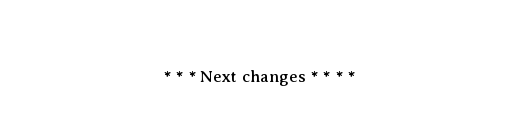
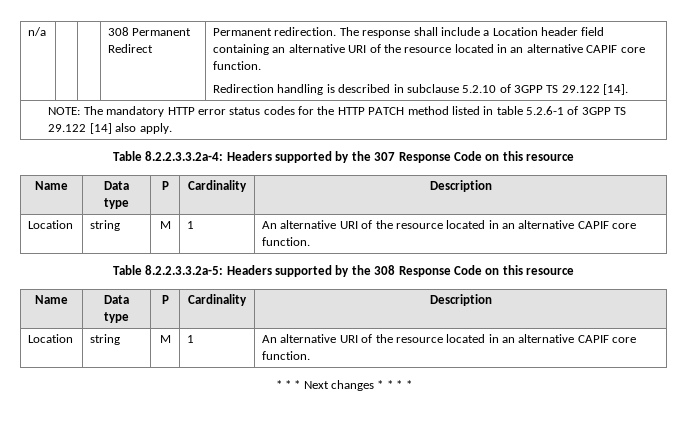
(162, 76) none -> [28,27,47,36] [108,27,192,36] [108,44,154,53] [213,27,605,38] [213,44,645,55] [213,61,262,70] [213,84,629,95] [48,106,627,117] [48,123,172,134] [112,151,575,163] [35,181,68,190] [104,181,129,190] [104,198,129,209] [161,181,169,190] [188,180,247,192] [429,180,492,192] [28,220,74,229] [90,220,121,231] [159,221,171,229] [187,221,195,229] [262,220,637,229] [262,237,311,246] [112,265,575,277] [35,295,68,304] [104,295,129,304] [104,312,129,323] [161,295,169,304] [188,294,247,306] [429,294,492,306] [28,334,74,343] [90,334,121,345] [159,335,171,343] [187,335,195,343] [262,334,637,343] [262,351,311,360] n/a | | | 308 Permanent Redirect | Permanent redirection. The response shall include a Location header field containing an alternative URI of the resource located in an alternative CAPIF core function. // Redirection handling is described in subclause 5.2.10 of 3GPP TS 29.122 [14]. // NOTE: The mandatory HTTP error status codes for the HTTP PATCH method listed in table 5.2.6-1 of 3GPP TS 29.122 [14] also apply. // Table 8.2.2.3.3.2a-4: Headers supported by the 307 Response Code on this resource // Name | Data type | P | Cardinality | Description // Location | string | M | 1 | An alternative URI of the resource located in an alternative CAPIF core function. // Table 8.2.2.3.3.2a-5: Headers supported by the 308 Response Code on this resource // Name | Data type | P | Cardinality | Description // Location | string | M | 1 | An alternative URI of the resource located in an alternative CAPIF core function. //

